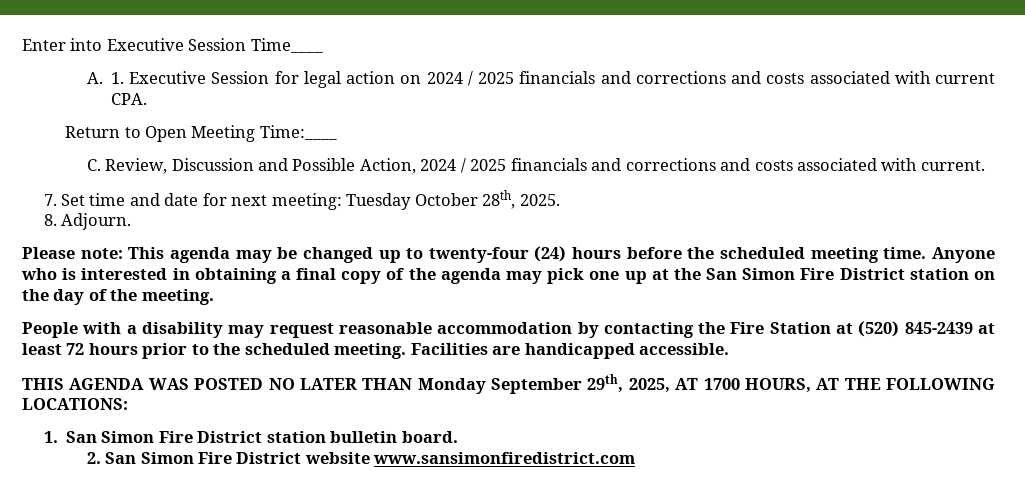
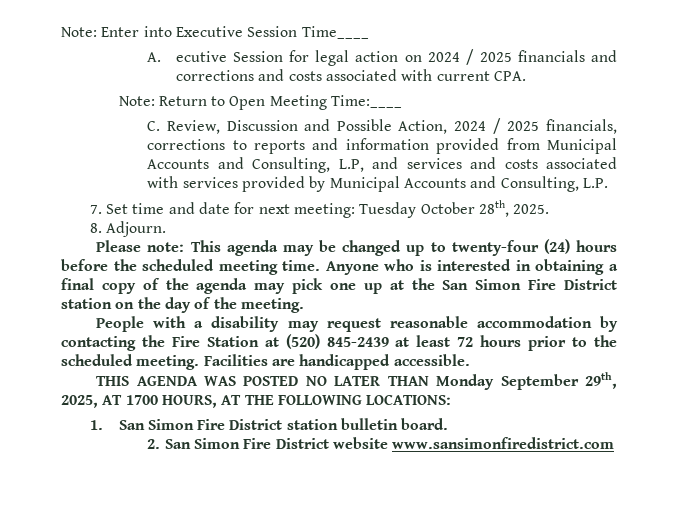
(22, 45) none -> [61,27,97,37] Note:
[110,71,207,84] 1. Executive -> [176,51,228,62] ecutive
(147, 99) none -> [118,96,155,106] Note:
[510,158,985,171] financials and corrections and costs associated with current. -> [546,119,617,134] [147,138,617,154] [147,157,617,173] [147,176,608,192] financials, corrections to reports and information provided from Municipal Accounts and Consulting, L.P, and services and costs associated with services provided by Municipal Accounts and Consulting, L.P.

